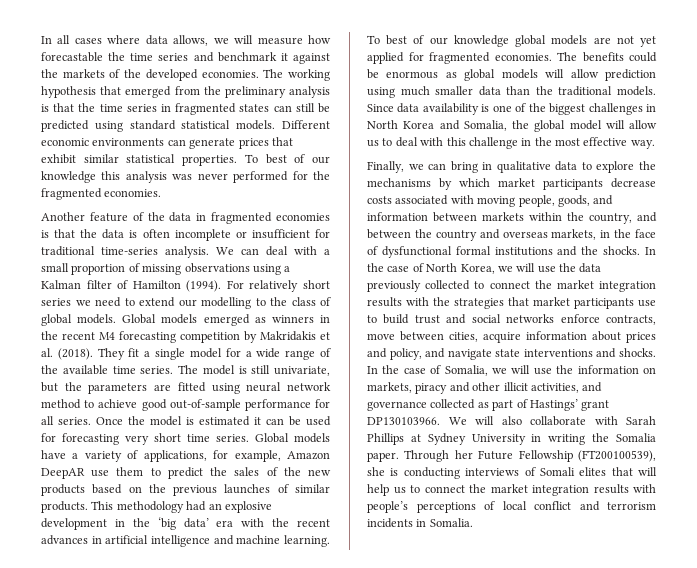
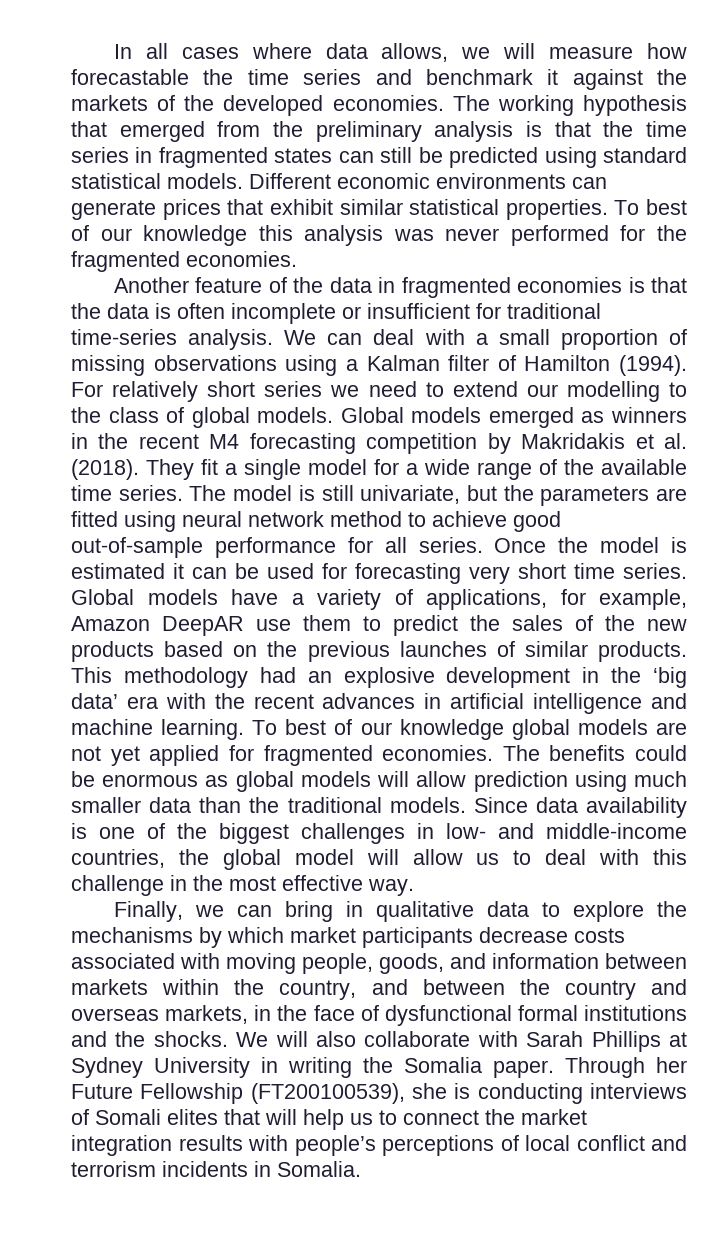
[367,120,507,131] North Korea and Somalia, -> [446,823,687,839] [71,849,165,868] low- and middle-income countries,
[645,247,656,255] [367,263,602,274] [367,280,656,292] [367,297,656,309] [367,314,656,325] [367,331,656,343] [367,348,656,360] [367,365,656,376] [367,382,603,394] [367,399,610,411] [367,417,440,425] In the case of North Korea, we will use the data previously collected to connect the market integration results with the strategies that market participants use to build trust and social networks enforce contracts, move between cities, acquire information about prices and policy, and navigate state interventions and shocks. In the case of Somalia, we will use the information on markets, piracy and other illicit activities, and governance collected as part of Hastings’ grant DP130103966. -> (228, 1039) none

